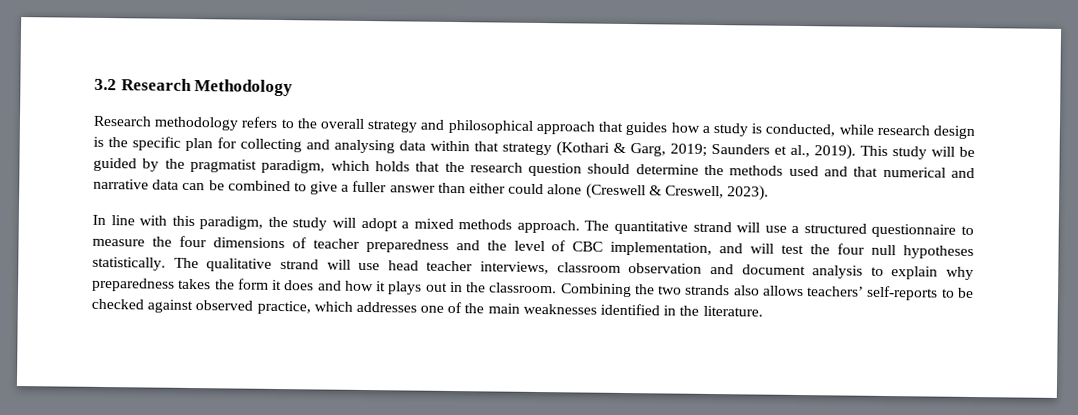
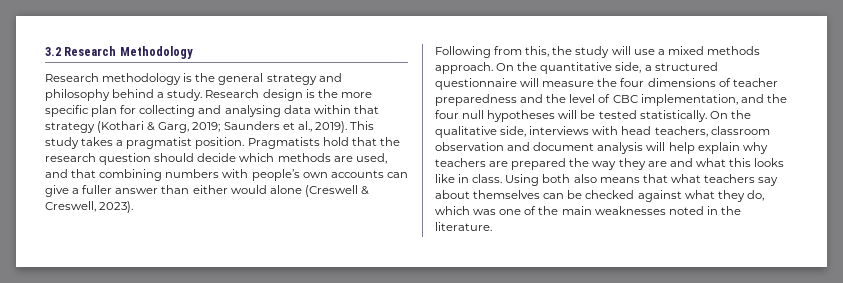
[241,116,930,137] refers to the overall strategy and philosophical approach that guides how a study is conducted, while research -> [183,73,342,85] [45,89,260,101] is the general strategy and philosophy behind a study. Research
(128, 142) none -> [340,92,372,98] more
[931,146,975,158] [93,157,410,174] will be guided by the pragmatist paradigm, which holds -> [81,137,349,149] takes a pragmatist position. Pragmatists hold
[635,164,975,179] [93,178,307,192] determine the methods used and that numerical and narrative data can be combined to -> [197,153,387,164] [45,169,408,181] decide which methods are used, and that combining numbers with people’s own accounts can
[508,183,545,195] could -> [230,185,267,194] would
[92,214,264,230] In line with this paradigm, -> [435,46,550,58] Following from this,
[360,217,398,232] adopt -> [633,49,655,55] use
[584,220,787,235] The quantitative strand will use -> [496,62,642,74] On the quantitative side,
[960,225,974,236] to -> [520,78,540,87] will
[750,243,805,255] will test -> (764, 98) none
[92,256,549,275] statistically. The qualitative strand will use head teacher interviews, -> [558,110,751,122] [435,126,708,138] will be tested statistically. On the qualitative side, interviews with head teachers,
[870,266,974,281] [92,277,974,301] [91,298,417,315] to explain why preparedness takes the form it does and how it plays out in the classroom. Combining the two strands also allows teachers’ self-reports to be checked against observed practice, which addresses -> [646,142,768,154] [435,158,785,170] [435,174,779,186] [435,190,764,202] [435,206,497,215] will help explain why teachers are prepared the way they are and what this looks like in class. Using both also means that what teachers say about themselves can be checked against what they do, which was
[600,303,661,316] identified -> [668,206,704,215] noted

